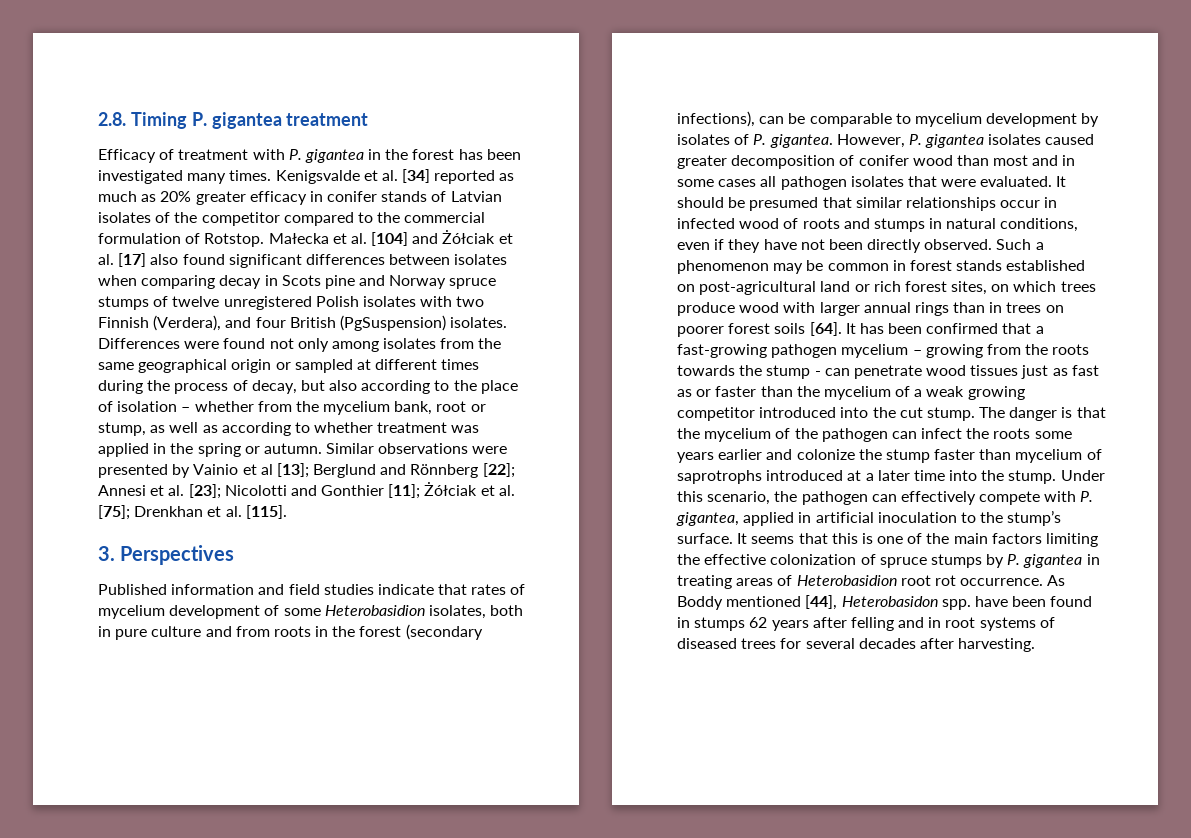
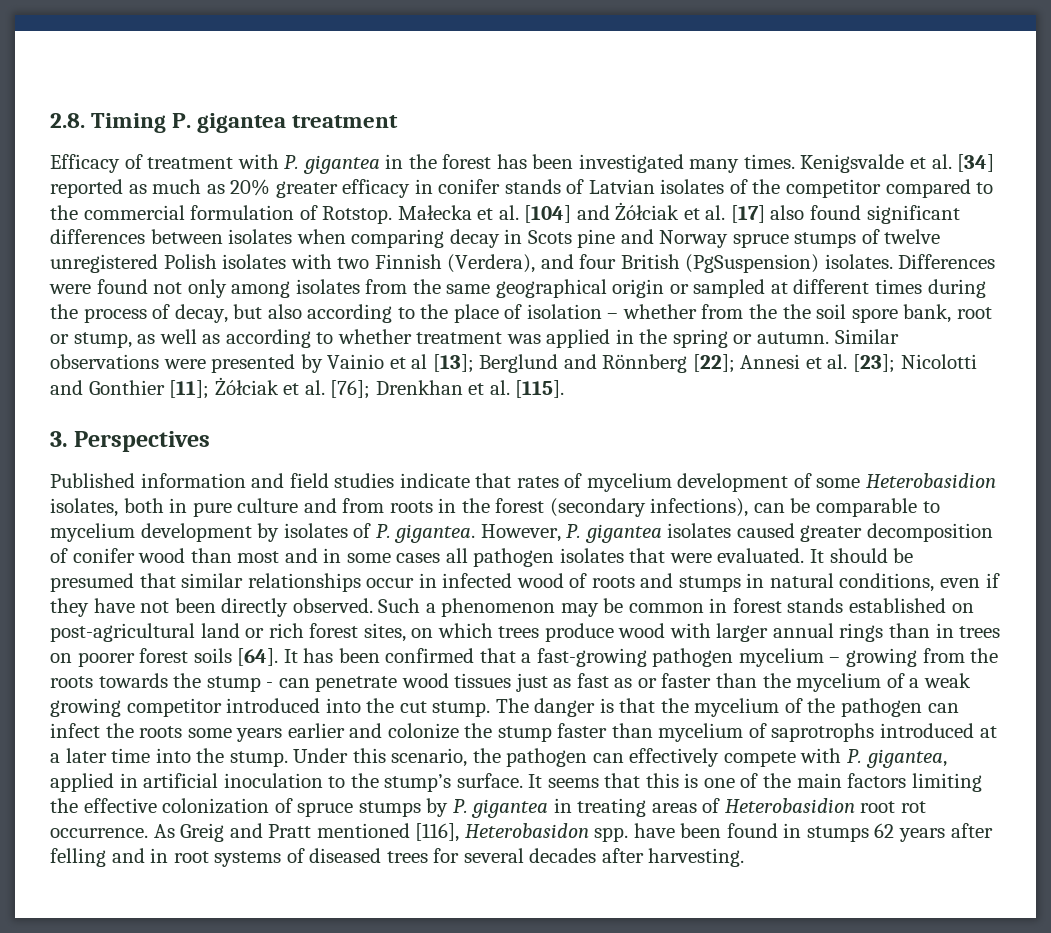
[323,401,391,415] mycelium -> [782,304,898,323] the soil spore
[98,505,130,520] [75]; -> [330,380,371,399] [76];
[677,595,838,610] Boddy mentioned [44], -> [180,823,460,842] Greig and Pratt mentioned [116],

